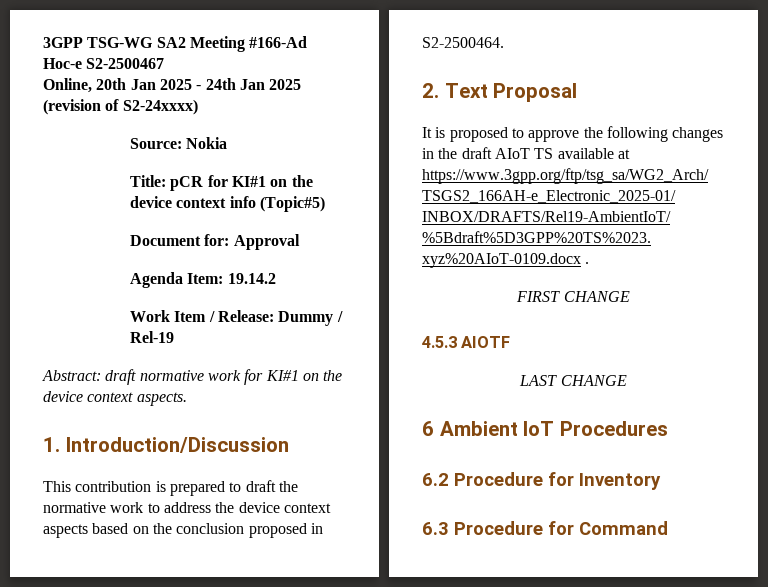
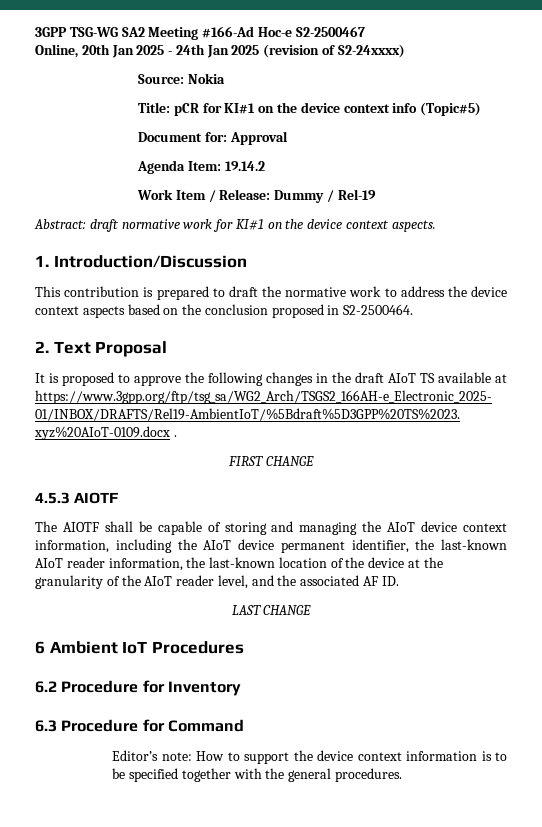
(511, 342) none -> [35,521,508,535] [35,539,507,553] [35,557,443,571] [35,575,399,589] // The AIOTF shall be capable of storing and managing the AIoT device context information, including the AIoT device permanent identifier, the last-known AIoT reader information, the last-known location of the device at the granularity of the AIoT reader level, and the associated AF ID.
(668, 528) none -> [112,750,508,764] [112,768,403,782] // Editor’s note: How to support the device context information is to be specified together with the general procedures.

